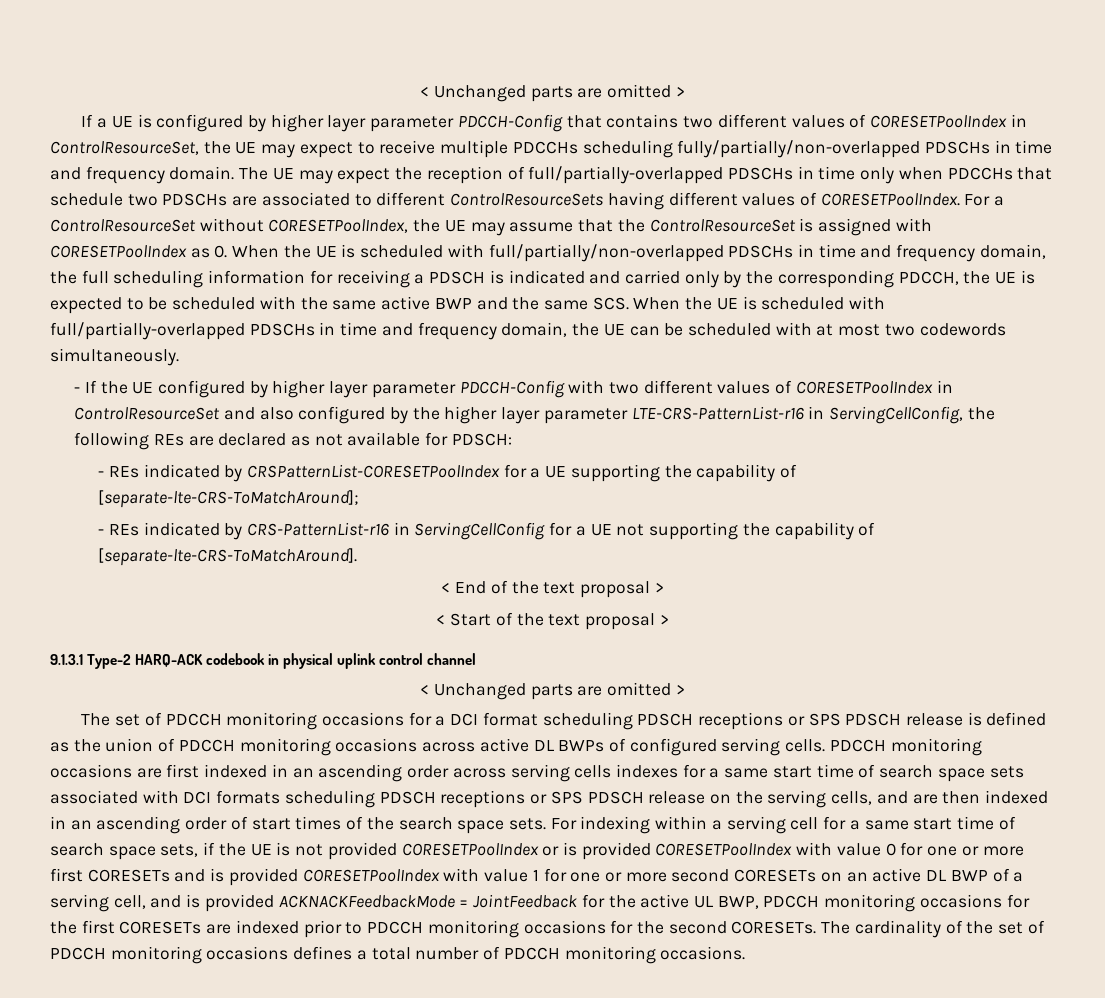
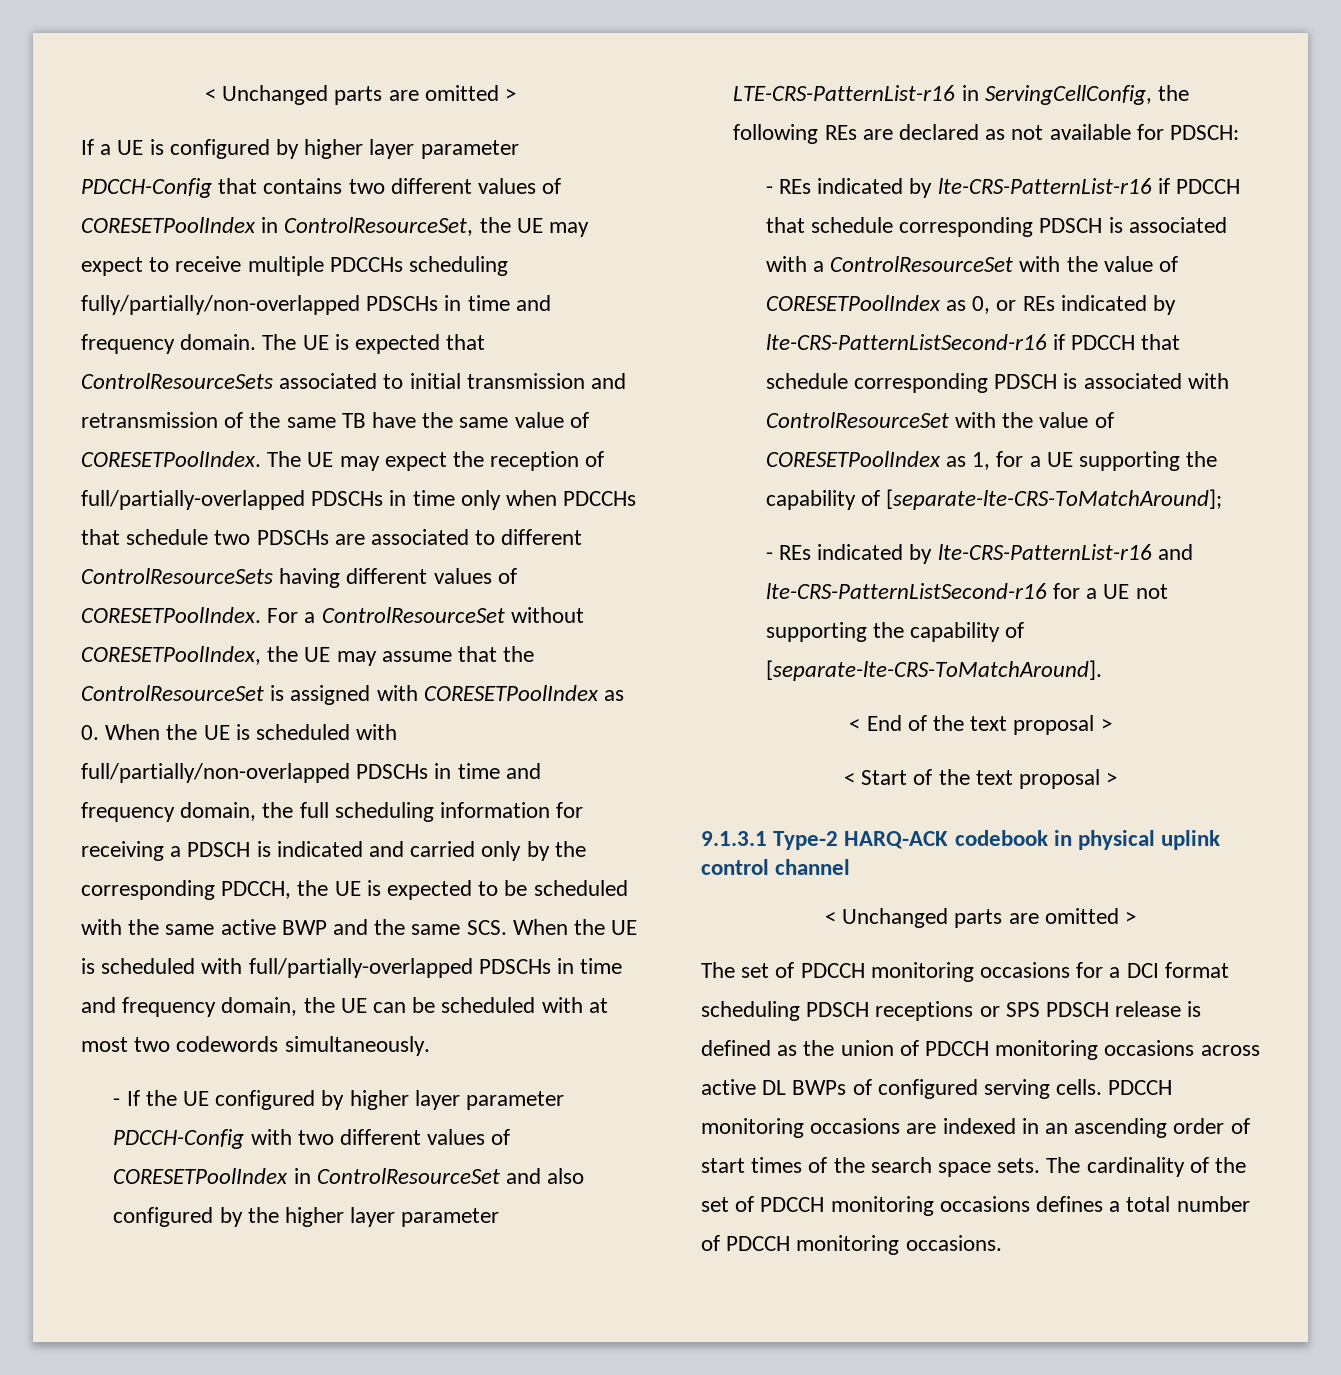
(294, 174) none -> [334,334,486,354] [81,373,627,389] [81,412,589,428] [81,451,334,467] is expected that ControlResourceSets associated to initial transmission and retransmission of the same TB have the same value of CORESETPoolIndex. The UE
[246,464,500,478] CRSPatternList-CORESETPoolIndex -> [937,178,1241,194] [765,217,1227,237] [765,256,1179,272] [765,295,1177,315] [765,334,1181,350] [765,373,1229,393] [765,412,1114,428] [765,451,991,470] lte-CRS-PatternList-r16 if PDCCH that schedule corresponding PDSCH is associated with a ControlResourceSet with the value of CORESETPoolIndex as 0, or REs indicated by lte-CRS-PatternListSecond-r16 if PDCCH that schedule corresponding PDSCH is associated with ControlResourceSet with the value of CORESETPoolIndex as 1,
[246,522,546,540] CRS-PatternList-r16 in ServingCellConfig -> [937,544,1193,560] [765,583,1047,599] lte-CRS-PatternList-r16 and lte-CRS-PatternListSecond-r16
[166,764,1024,782] [50,790,981,808] first indexed in an ascending order across serving cells indexes for a same start time of search space sets associated with DCI formats scheduling PDSCH receptions or SPS PDSCH release on the serving cells, and are then -> (937, 1128) none
[550,816,1016,834] [50,842,1024,860] [50,868,1024,886] [50,894,1030,912] [50,920,817,938] For indexing within a serving cell for a same start time of search space sets, if the UE is not provided CORESETPoolIndex or is provided CORESETPoolIndex with value 0 for one or more first CORESETs and is provided CORESETPoolIndex with value 1 for one or more second CORESETs on an active DL BWP of a serving cell, and is provided ACKNACKFeedbackMode = JointFeedback for the active UL BWP, PDCCH monitoring occasions for the first CORESETs are indexed prior to PDCCH monitoring occasions for the second CORESETs. -> (1041, 1165) none

